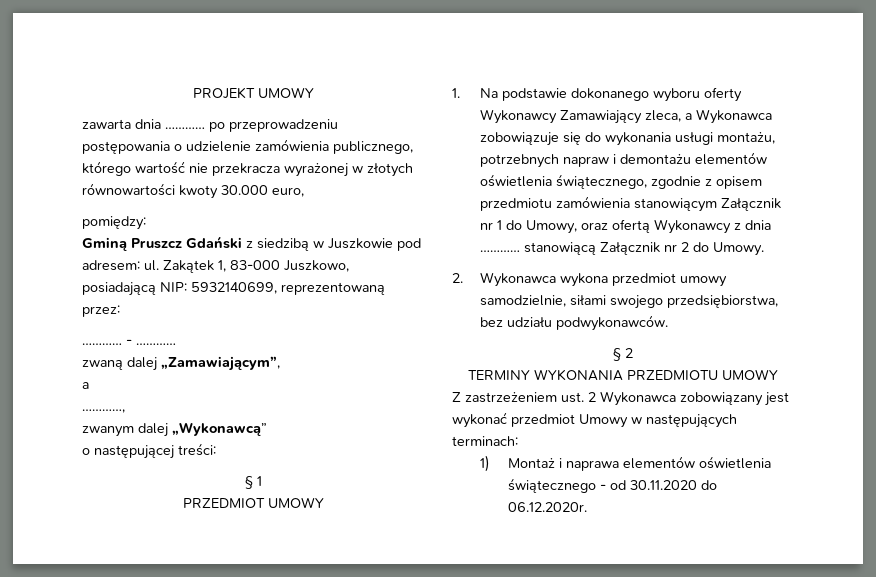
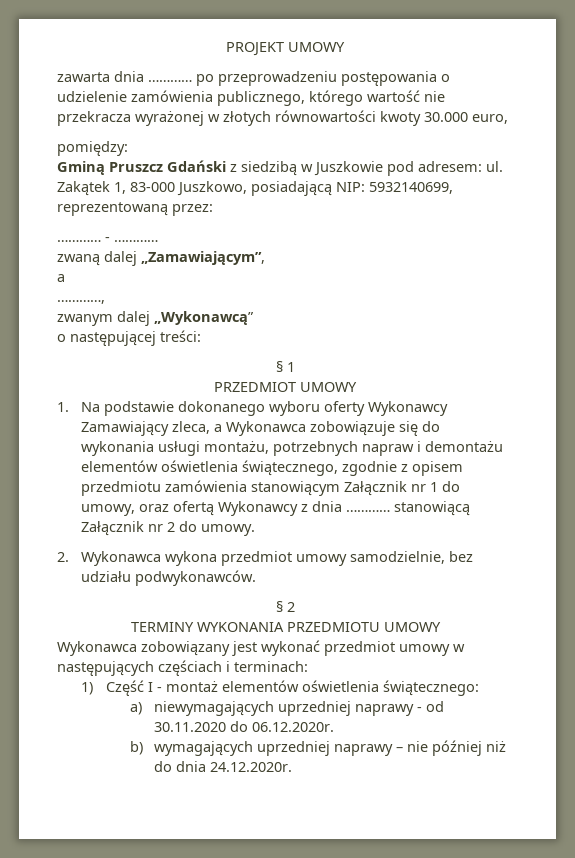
[525,220,577,234] Umowy, -> [81,504,136,516] umowy,
[712,242,764,256] Umowy. -> [201,524,256,536] umowy.
[569,295,778,309] siłami swojego przedsiębiorstwa, -> (446, 557) none
[452,392,596,403] Z zastrzeżeniem ust. 2 -> (441, 627) none
[579,414,628,428] Umowy -> [399,644,450,656] umowy
(737, 421) none -> [158,660,230,676] częściach i
[507,456,771,471] [507,478,596,493] Montaż i naprawa elementów oświetlenia świątecznego -> [105,680,479,696] [130,701,415,716] Część I - montaż elementów oświetlenia świątecznego: // a) niewymagających uprzedniej naprawy
(587, 507) none -> [130,740,507,756] [154,761,293,772] // b) wymagających uprzedniej naprawy – nie później niż do dnia 24.12.2020r.

